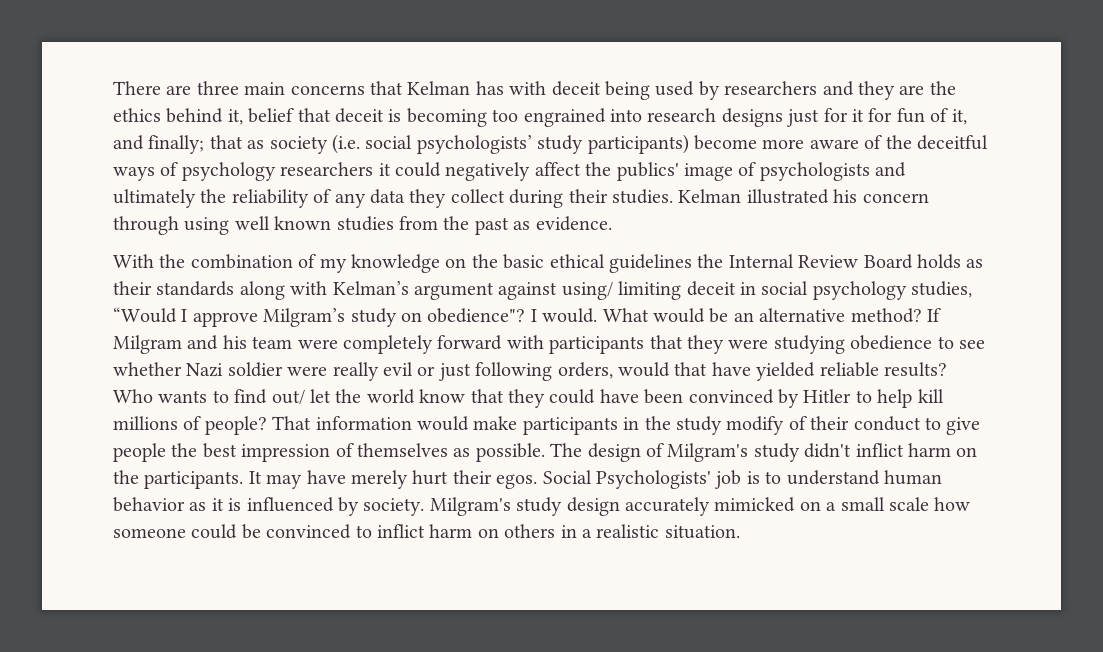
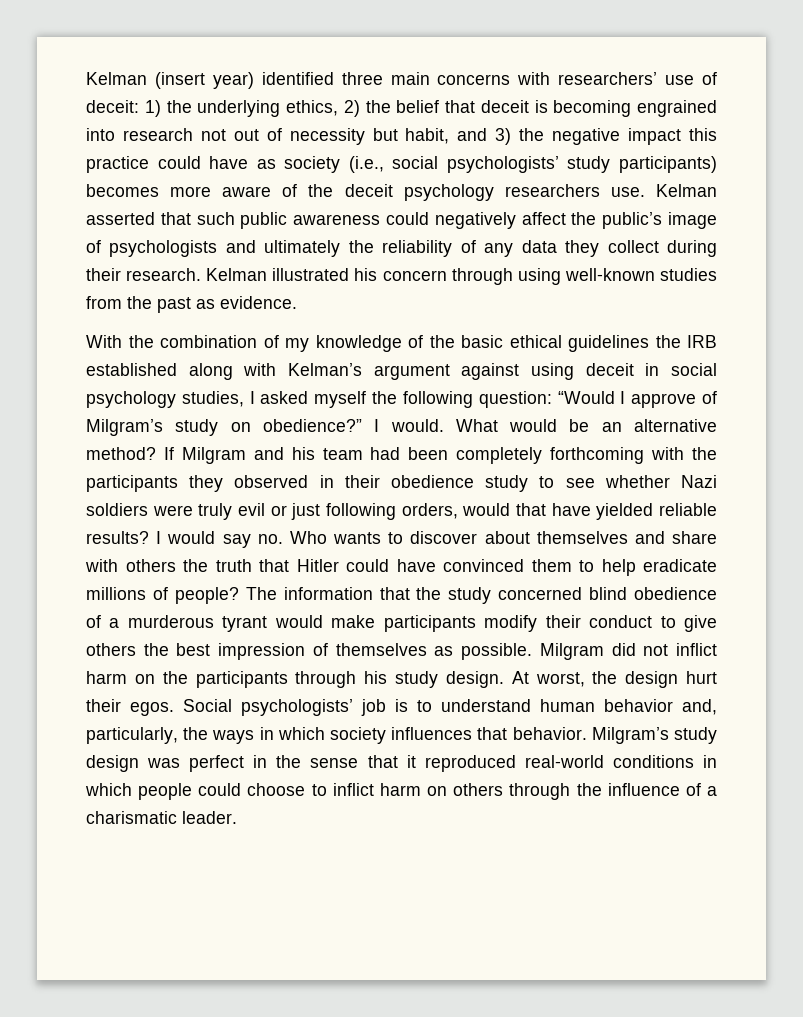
[113,81,956,100] [113,108,243,125] There are three main concerns that Kelman has with deceit being used by researchers and they are the ethics behind it, -> [86,72,717,89] [86,100,391,117] Kelman (insert year) identified three main concerns with researchers’ use of deceit: 1) the underlying ethics, 2) the
[492,109,519,122] too -> (632, 108) none
[721,108,967,127] [113,135,243,154] designs just for it for fun of it, and finally; that -> [200,128,717,145] [86,156,249,173] not out of necessity but habit, and 3) the negative impact this practice could have
[332,134,360,154] (i.e. -> [348,156,384,173] (i.e.,
[693,135,757,150] become -> [86,184,159,197] becomes
[916,135,988,150] [113,162,391,181] deceitful ways of psychology researchers it -> [344,184,717,201] [86,212,381,229] deceit psychology researchers use. Kelman asserted that such public awareness
[616,162,679,181] publics' -> [602,212,663,229] public’s
[611,189,673,204] studies. -> [126,268,202,281] research.
[234,216,332,230] well known -> [564,268,655,281] well-known
[445,258,467,268] on -> [408,335,423,348] of
[728,254,984,269] [113,281,235,296] Internal Review Board holds as their standards -> [687,335,717,348] [86,363,177,376] IRB established
[561,281,682,300] using/ limiting -> [531,363,574,380] using
(973, 289) none -> [249,391,552,408] I asked myself the following question:
(258, 319) none -> [702,391,718,404] of
[427,308,526,323] obedience"? -> [262,419,362,432] obedience?”
[297,335,933,354] were completely forward with participants that they were studying obedience -> [370,447,717,464] [86,475,529,492] had been completely forthcoming with the participants they observed in their obedience study
[227,362,379,381] soldier were really -> [86,503,233,520] soldiers were truly
[113,389,852,408] Who wants to find out/ let the world know that they could have been convinced by Hitler -> [156,531,717,548] [85,559,572,572] I would say no. Who wants to discover about themselves and share with others the truth that Hitler could have convinced them
[917,389,944,403] kill -> [643,559,717,572] eradicate
[272,416,807,435] That information would make participants in the study modify of -> [245,587,717,604] [86,615,538,632] The information that the study concerned blind obedience of a murderous tyrant would make participants modify
[113,443,166,462] people -> [86,643,136,656] others
[550,443,978,462] [113,470,408,489] The design of Milgram's study didn't inflict harm on the participants. It may have merely -> [539,643,718,660] [86,671,679,688] Milgram did not inflict harm on the participants through his study design. At worst, the design
[595,470,711,489] Psychologists' -> [241,699,353,716] psychologists’
[189,497,971,516] [113,524,352,539] as it is influenced by society. Milgram's study design accurately mimicked on a small scale how someone could be convinced -> [682,699,717,715] [86,727,717,744] [86,755,717,772] [85,783,306,800] and, particularly, the ways in which society influences that behavior. Milgram’s study design was perfect in the sense that it reproduced real-world conditions in which people could choose
[560,524,740,539] in a realistic situation. -> [509,783,717,800] [86,811,237,824] through the influence of a charismatic leader.

